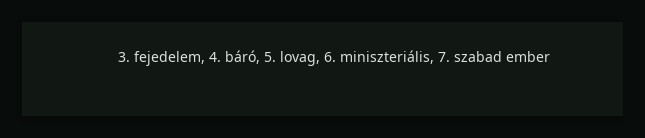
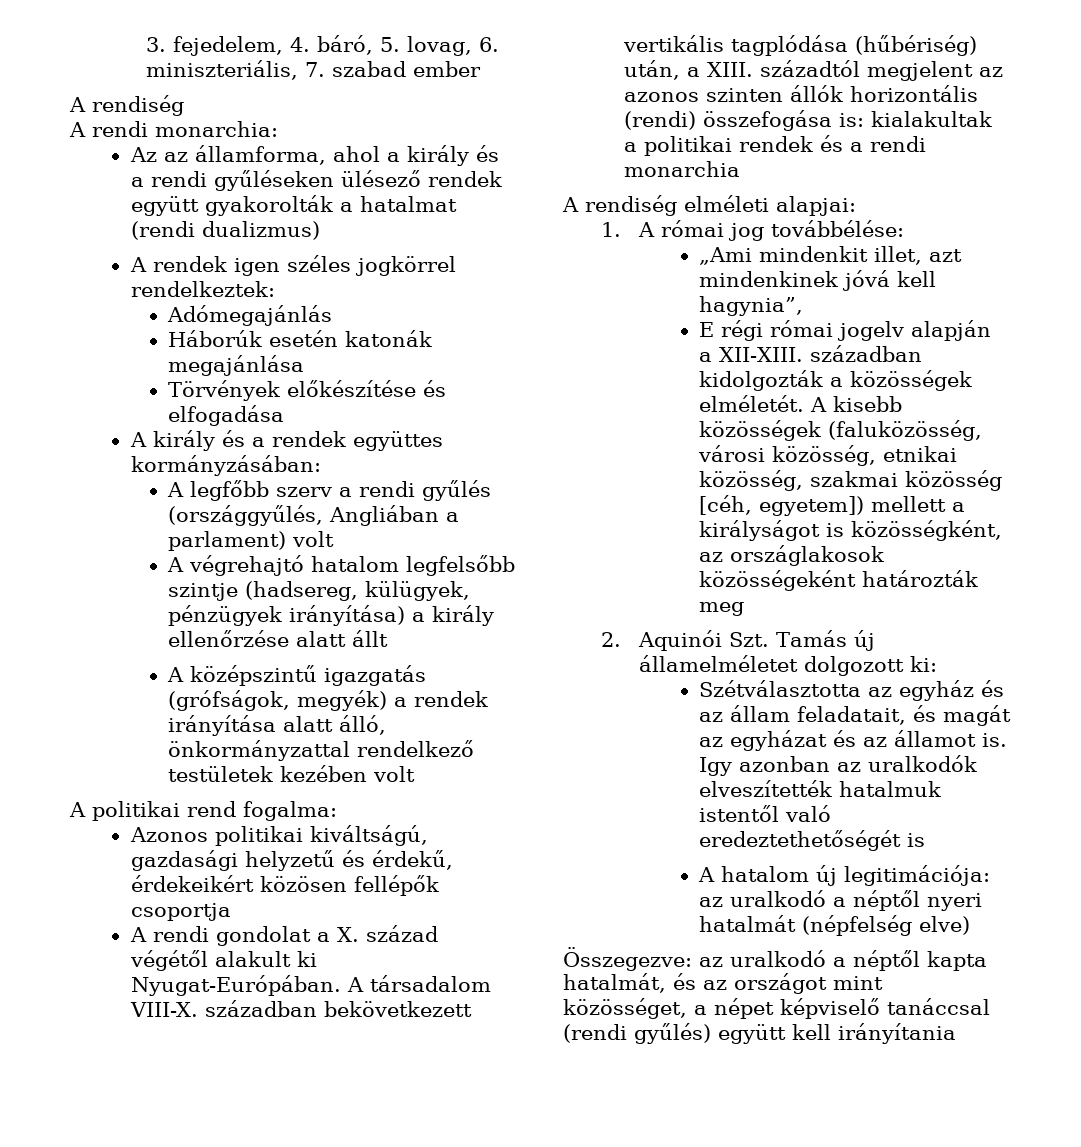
(551, 56) none -> [69,95,184,116] [69,121,278,137] [129,145,499,166] [130,170,502,191] [130,195,457,216] [130,221,320,240] [129,255,456,276] [130,281,275,297] [167,305,333,326] [168,330,433,347] [168,355,305,376] [168,380,447,401] [168,405,285,426] [129,430,443,451] [130,455,321,476] [167,480,492,501] [168,505,460,526] [168,531,335,551] [167,555,516,576] [168,581,471,601] [168,605,495,626] [168,630,389,647] [167,665,427,686] [168,690,489,711] [168,715,387,736] [168,740,475,761] [168,765,416,782] [69,801,337,821] [129,825,428,846] [130,850,453,871] [130,875,439,896] [130,903,231,921] [129,925,438,946] [129,950,317,971] [130,975,491,996] [129,1000,473,1017] [622,35,977,56] [623,60,1003,81] [623,85,978,102] [623,110,992,131] [623,135,926,156] [623,161,740,177] [562,195,856,216] [600,220,904,241] [699,246,963,265] [699,270,937,291] [699,296,804,316] [699,320,992,341] [699,345,923,362] [699,370,973,391] [699,395,903,412] [699,420,983,441] [698,445,958,466] [699,470,1003,491] [699,495,966,516] [699,520,1003,541] [699,545,885,566] [699,570,979,591] [699,602,745,616] [600,630,875,651] [638,655,937,676] [699,680,1005,701] [699,705,1012,726] [699,730,1008,751] [699,755,978,776] [699,780,942,797] [699,805,832,822] [699,830,926,851] [698,865,991,886] [699,890,983,911] [699,915,971,936] [563,947,987,971] [563,973,883,994] [563,998,990,1019] [563,1023,956,1044] // A rendiség // A rendi monarchia: // Az az államforma, ahol a király és a rendi gyűléseken ülésező rendek együtt gyakorolták a hatalmat (rendi dualizmus) // A rendek igen széles jogkörrel rendelkeztek: // Adómegajánlás // Háborúk esetén katonák megajánlása // Törvények előkészítése és elfogadása // A király és a rendek együttes kormányzásában: // A legfőbb szerv a rendi gyűlés (országgyűlés, Angliában a parlament) volt // A végrehajtó hatalom legfelsőbb szintje (hadsereg, külügyek, pénzügyek irányítása) a király ellenőrzése alatt állt // A középszintű igazgatás (grófságok, megyék) a rendek irányítása alatt álló, önkormányzattal rendelkező testületek kezében volt // A politikai rend fogalma: // Azonos politikai kiváltságú, gazdasági helyzetű és érdekű, érdekeikért közösen fellépők csoportja // A rendi gondolat a X. század végétől alakult ki Nyugat-Európában. A társadalom VIII-X. században bekövetkezett vertikális tagplódása (hűbériség) után, a XIII. századtól megjelent az azonos szinten állók horizontális (rendi) összefogása is: kialakultak a politikai rendek és a rendi monarchia // A rendiség elméleti alapjai: // 1. A római jog továbbélése: // „Ami mindenkit illet, azt mindenkinek jóvá kell hagynia”, // E régi római jogelv alapján a XII-XIII. században kidolgozták a közösségek elméletét. A kisebb közösségek (faluközösség, városi közösség, etnikai közösség, szakmai közösség [céh, egyetem]) mellett a királyságot is közösségként, az országlakosok közösségeként határozták meg // 2. Aquinói Szt. Tamás új államelméletet dolgozott ki: // Szétválasztotta az egyház és az állam feladatait, és magát az egyházat és az államot is. Igy azonban az uralkodók elveszítették hatalmuk istentől való eredeztethetőségét is // A hatalom új legitimációja: az uralkodó a néptől nyeri hatalmát (népfelség elve) // Összegezve: az uralkodó a néptől kapta hatalmát, és az országot mint közösséget, a népet képviselő tanáccsal (rendi gyűlés) együtt kell irányítania

